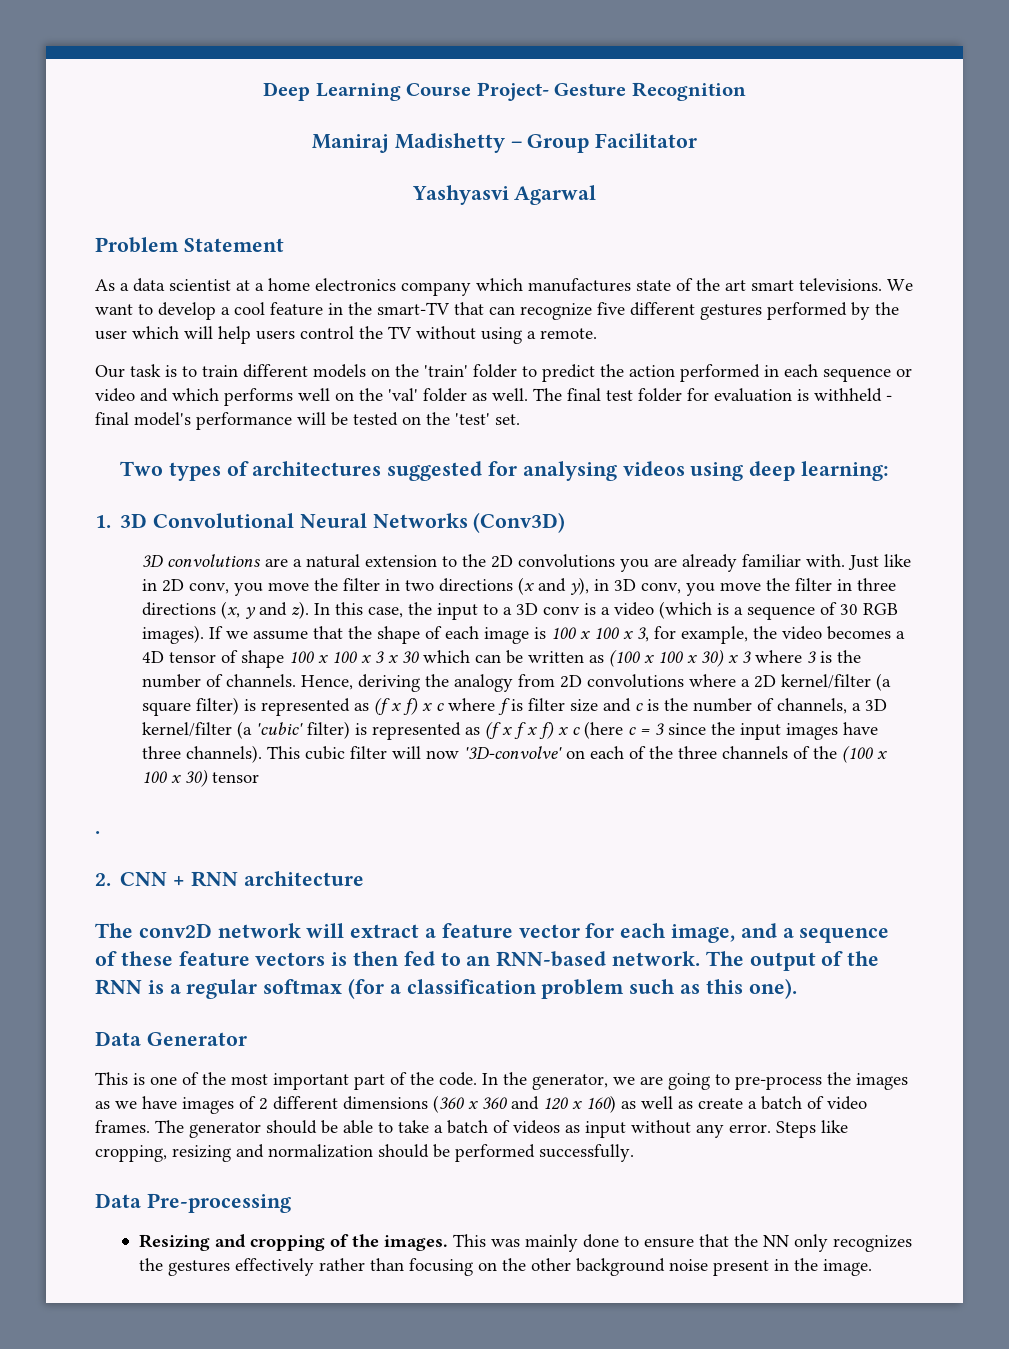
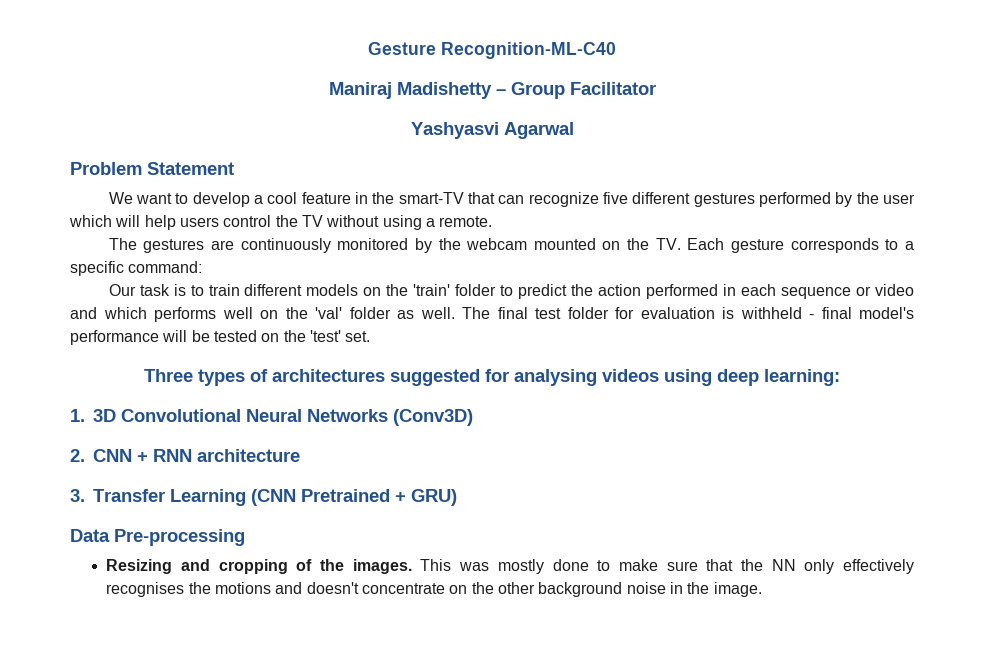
[263,82,746,101] Deep Learning Course Project- Gesture Recognition -> [368,42,616,59] Gesture Recognition-ML-C40
[95,278,882,296] As a data scientist at a home electronics company which manufactures state of the art smart televisions. -> (234, 168) none
(597, 333) none -> [108,238,915,253] [70,261,203,276] // The gestures are continuously monitored by the webcam mounted on the TV. Each gesture corresponds to a specific command:
[119,461,163,476] Two -> [144,369,193,382] Three
[142,554,912,572] [142,577,897,596] [142,601,899,620] [142,625,906,644] [142,649,862,668] [142,673,892,692] [142,697,888,716] [142,721,879,740] [142,745,888,763] [142,769,260,787] [95,831,100,834] // 3D convolutions are a natural extension to the 2D convolutions you are already familiar with. Just like in 2D conv, you move the filter in two directions (x and y), in 3D conv, you move the filter in three directions (x, y and z). In this case, the input to a 3D conv is a video (which is a sequence of 30 RGB images). If we assume that the shape of each image is 100 x 100 x 3, for example, the video becomes a 4D tensor of shape 100 x 100 x 3 x 30 which can be written as (100 x 100 x 30) x 3 where 3 is the number of channels. Hence, deriving the analogy from 2D convolutions where a 2D kernel/filter (a square filter) is represented as (f x f) x c where f is filter size and c is the number of channels, a 3D kernel/filter (a 'cubic' filter) is represented as (f x f x f) x c (here c = 3 since the input images have three channels). This cubic filter will now '3D-convolve' on each of the three channels of the (100 x 100 x 30) tensor // . -> (473, 417) none
[95,923,890,943] [95,951,880,971] [95,978,797,999] [95,1031,247,1046] [95,1072,908,1090] [95,1095,867,1114] [95,1120,848,1138] [95,1144,634,1162] The conv2D network will extract a feature vector for each image, and a sequence of these feature vectors is then fed to an RNN-based network. The output of the RNN is a regular softmax (for a classification problem such as this one). // Data Generator // This is one of the most important part of the code. In the generator, we are going to pre-process the images as we have images of 2 different dimensions (360 x 360 and 120 x 160) as well as create a batch of video frames. The generator should be able to take a batch of videos as input without any error. Steps like cropping, resizing and normalization should be performed successfully. -> [70,489,457,506] 3. Transfer Learning (CNN Pretrained + GRU)
[524,1234,578,1252] mainly -> [497,559,544,574] mostly
[643,1238,694,1248] ensure -> [618,559,698,571] make sure
[832,1235,912,1252] [138,1258,473,1276] recognizes the gestures effectively rather than focusing -> [843,559,914,574] [106,582,445,597] effectively recognises the motions and doesn't concentrate
[712,1260,769,1276] present -> (666, 588) none

